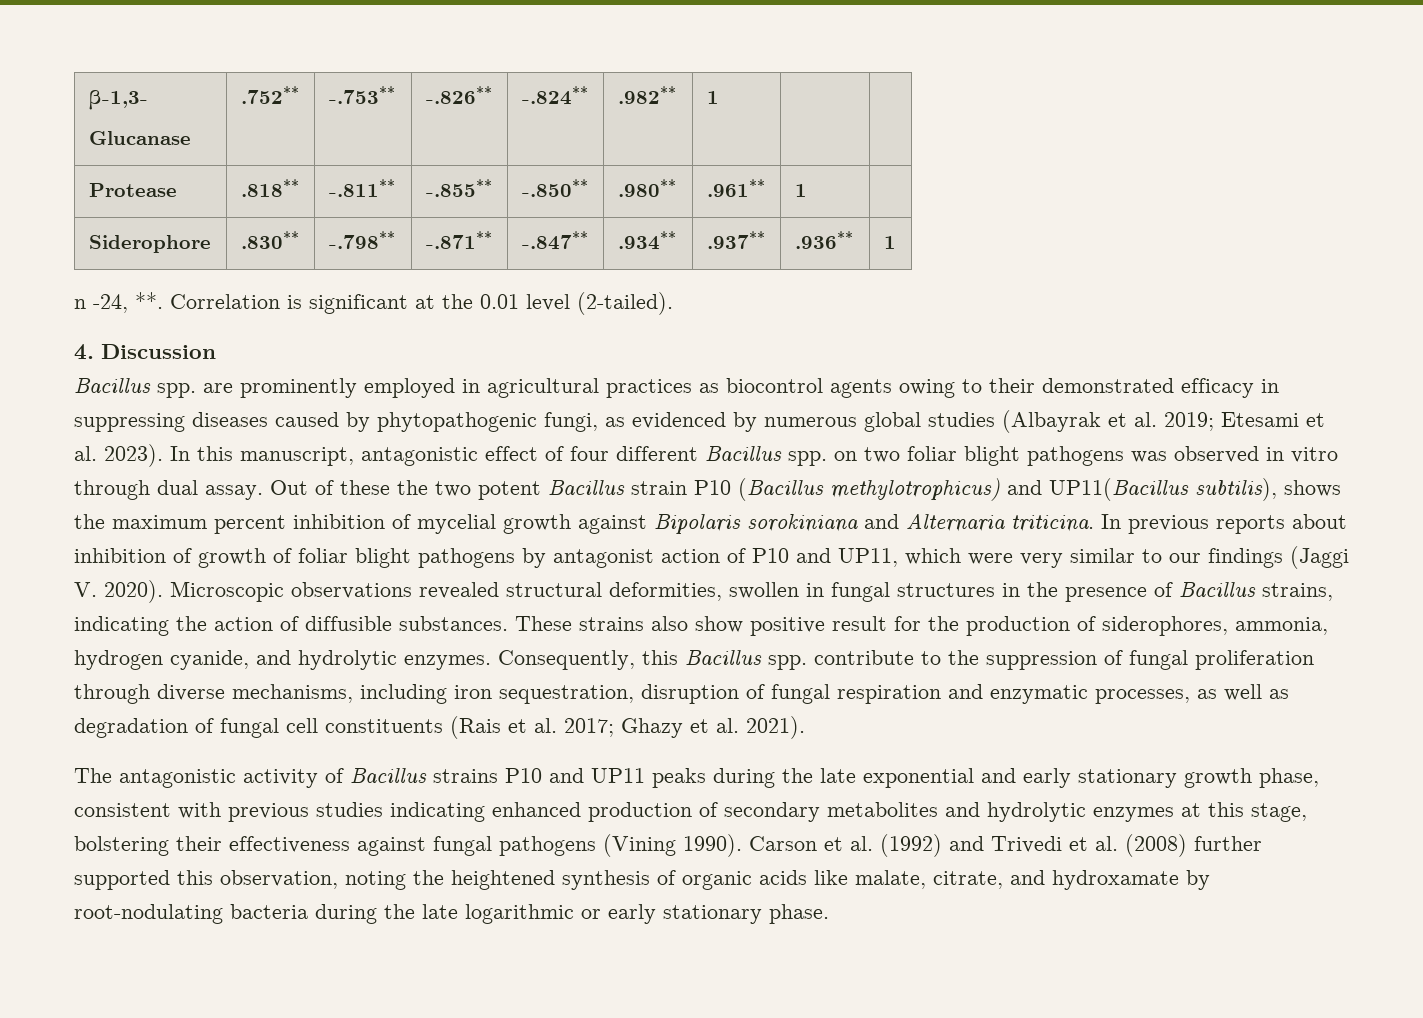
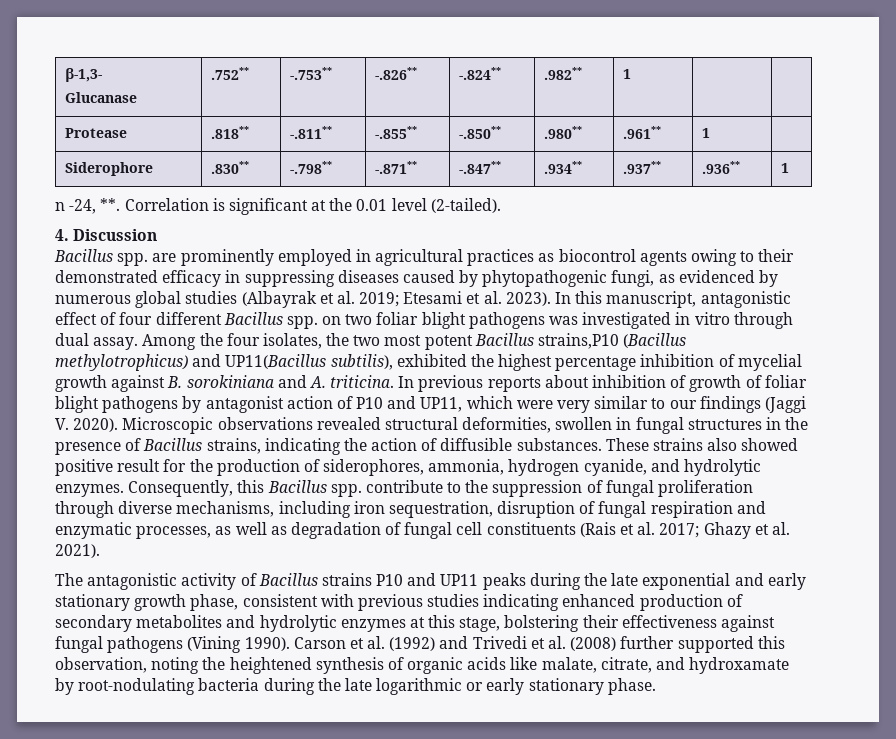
[1174,446,1259,463] observed -> [582,312,672,329] investigated
[270,480,390,495] Out of these -> [142,333,322,350] Among the four isolates,
(471, 489) none -> [384,335,422,346] most
[631,480,731,495] strain P10 -> [538,333,620,349] strains,P10
[1284,480,1341,497] [74,514,286,534] shows the maximum percent -> [396,354,637,371] exhibited the highest percentage
[654,514,741,534] Bipolaris -> [167,376,183,388] B.
[906,513,1005,532] Alternaria -> [309,376,326,388] A.
[695,616,743,633] show -> [741,438,799,451] showed

